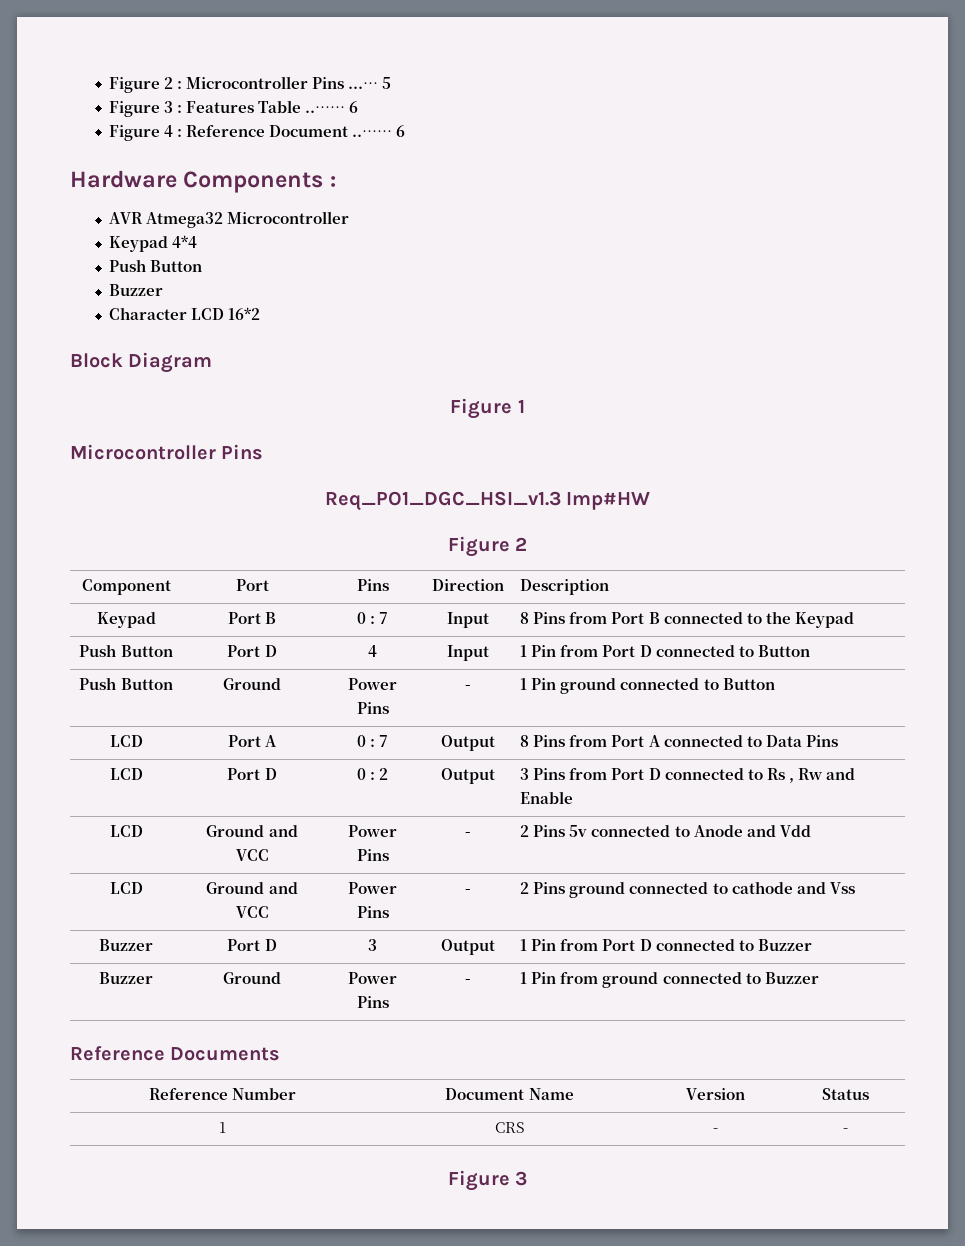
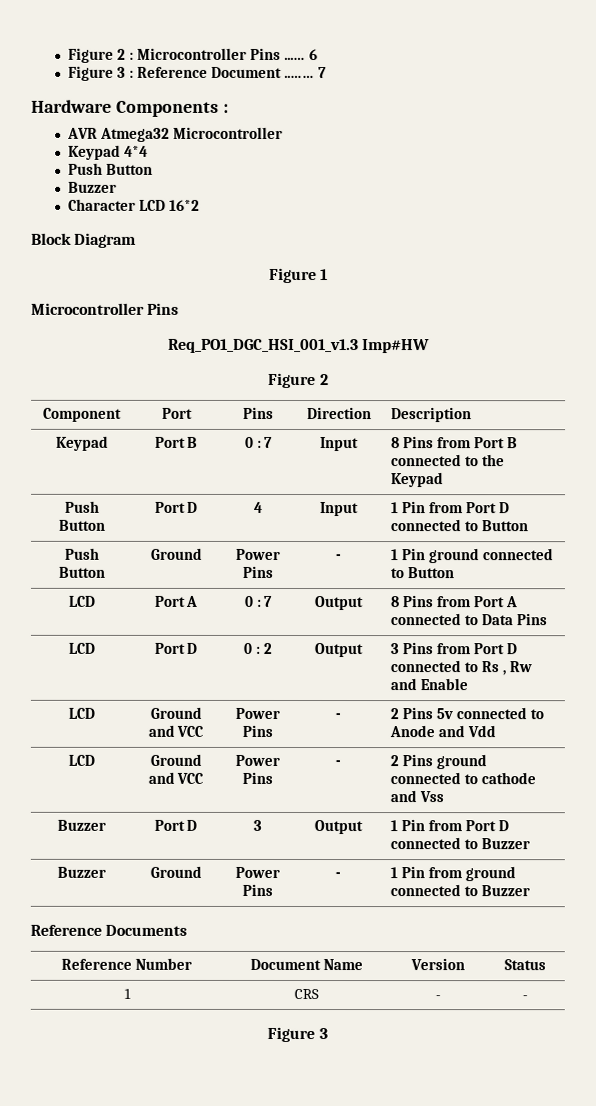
[382,77,392,89] 5 -> [308,49,318,61] 6
[186,100,359,113] [109,125,183,141] Features Table ..…… 6 // Figure 4 : -> (134, 73) none
[396,125,406,137] 6 -> [317,67,327,79] 7
[324,491,561,511] Req_PO1_DGC_HSI_v1.3 -> [167,338,359,354] Req_PO1_DGC_HSI_001_v1.3

